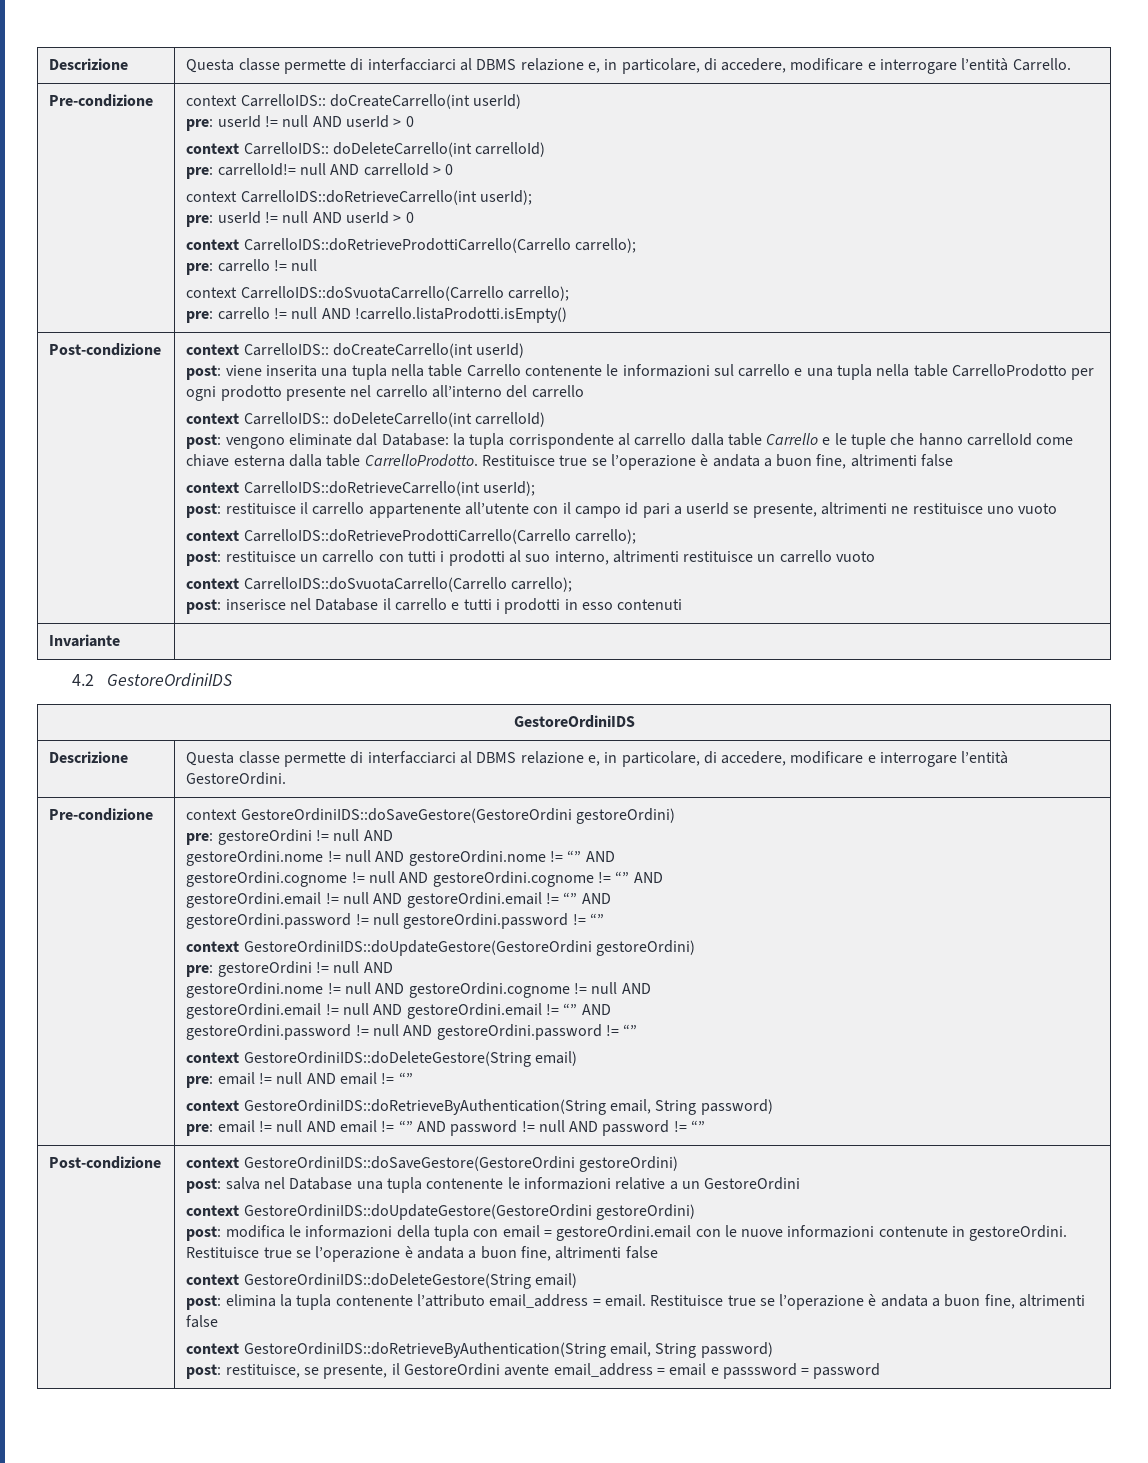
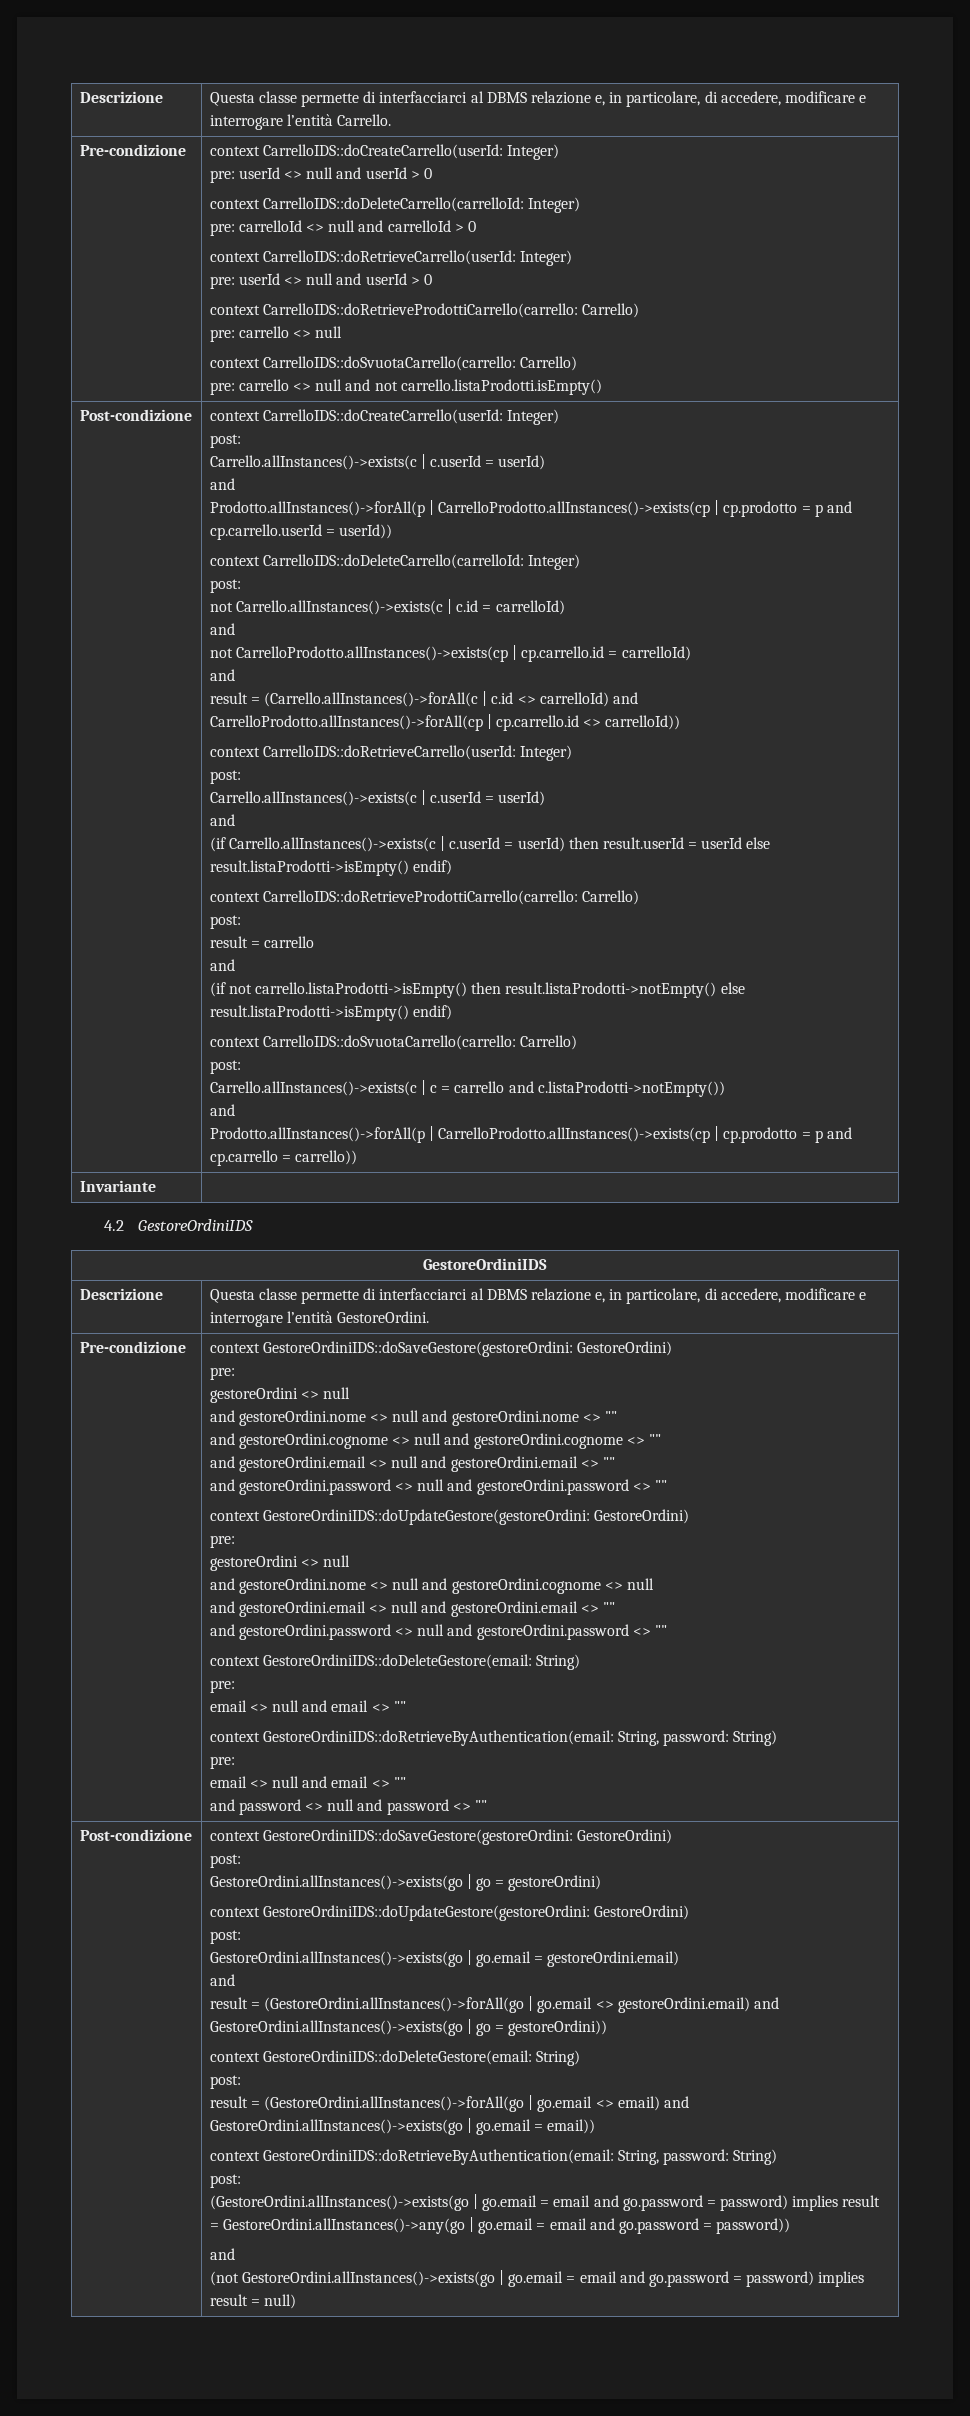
[240,94,522,109] [186,115,414,131] [186,142,546,157] [186,163,360,179] CarrelloIDS:: doCreateCarrello(int userId) // pre: userId != null AND userId > 0 // context CarrelloIDS:: doDeleteCarrello(int carrelloId) // pre: carrelloId!= null AND -> [262,144,559,160] [209,167,432,183] [209,197,580,213] [209,220,384,236] CarrelloIDS::doCreateCarrello(userId: Integer) // pre: userId <> null and userId > 0 // context CarrelloIDS::doDeleteCarrello(carrelloId: Integer) // pre: carrelloId <> null and
[240,190,532,205] [186,211,414,227] [186,238,636,253] [186,259,287,275] CarrelloIDS::doRetrieveCarrello(int userId); // pre: userId != null AND userId > 0 // context CarrelloIDS::doRetrieveProdottiCarrello(Carrello carrello); // pre: carrello != -> [262,250,572,266] [209,273,432,289] [209,303,639,318] [209,326,311,342] CarrelloIDS::doRetrieveCarrello(userId: Integer) // pre: userId <> null and userId > 0 // context CarrelloIDS::doRetrieveProdottiCarrello(carrello: Carrello) // pre: carrello <>
[240,286,569,301] [186,307,567,323] [49,343,162,356] [186,343,525,358] [186,364,1095,380] [186,385,584,401] [186,412,546,427] [186,433,1074,449] [186,454,954,470] [186,481,535,496] [186,502,1058,518] [186,529,636,544] [186,550,876,566] [186,577,572,592] [186,598,683,614] CarrelloIDS::doSvuotaCarrello(Carrello carrello); // pre: carrello != null AND !carrello.listaProdotti.isEmpty() // Post-condizione | context CarrelloIDS:: doCreateCarrello(int userId) // post: viene inserita una tupla nella table Carrello contenente le informazioni sul carrello e una tupla nella table CarrelloProdotto per ogni prodotto presente nel carrello all’interno del carrello // context CarrelloIDS:: doDeleteCarrello(int carrelloId) // post: vengono eliminate dal Database: la tupla corrispondente al carrello dalla table Carrello e le tuple che hanno carrelloId come chiave esterna dalla table CarrelloProdotto. Restituisce true se l’operazione è andata a buon fine, altrimenti false // context CarrelloIDS::doRetrieveCarrello(int userId); // post: restituisce il carrello appartenente all’utente con il campo id pari a userId se presente, altrimenti ne restituisce uno vuoto // context CarrelloIDS::doRetrieveProdottiCarrello(Carrello carrello); // post: restituisce un carrello con tutti i prodotti al suo interno, altrimenti restituisce un carrello vuoto // context CarrelloIDS::doSvuotaCarrello(Carrello carrello); // post: inserisce nel Database il carrello e tutti i prodotti in esso contenuti -> [262,356,577,371] [209,379,602,395] [79,409,192,421] [209,409,559,425] [209,434,241,448] [209,454,546,470] [209,478,235,490] [209,500,852,517] [209,524,392,540] [209,554,580,570] [209,579,241,593] [209,599,565,615] [209,623,235,635] [209,645,691,662] [209,669,235,681] [209,691,638,707] [209,714,681,731] [209,745,572,761] [209,770,241,784] [209,790,546,806] [209,814,235,826] [209,836,771,852] [209,860,452,876] [209,890,639,905] [209,915,241,929] [209,936,314,948] [209,959,235,971] [209,982,745,998] [209,1005,452,1021] [209,1035,577,1050] [209,1060,241,1074] [209,1080,725,1097] [209,1104,235,1116] [209,1126,852,1143] [209,1150,357,1166] CarrelloIDS::doSvuotaCarrello(carrello: Carrello) // pre: carrello <> null and not carrello.listaProdotti.isEmpty() // Post-condizione | context CarrelloIDS::doCreateCarrello(userId: Integer) // post: // Carrello.allInstances()->exists(c | c.userId = userId) // and // Prodotto.allInstances()->forAll(p | CarrelloProdotto.allInstances()->exists(cp | cp.prodotto = p and cp.carrello.userId = userId)) // context CarrelloIDS::doDeleteCarrello(carrelloId: Integer) // post: // not Carrello.allInstances()->exists(c | c.id = carrelloId) // and // not CarrelloProdotto.allInstances()->exists(cp | cp.carrello.id = carrelloId) // and // result = (Carrello.allInstances()->forAll(c | c.id <> carrelloId) and CarrelloProdotto.allInstances()->forAll(cp | cp.carrello.id <> carrelloId)) // context CarrelloIDS::doRetrieveCarrello(userId: Integer) // post: // Carrello.allInstances()->exists(c | c.userId = userId) // and // (if Carrello.allInstances()->exists(c | c.userId = userId) then result.userId = userId else result.listaProdotti->isEmpty() endif) // context CarrelloIDS::doRetrieveProdottiCarrello(carrello: Carrello) // post: // result = carrello // and // (if not carrello.listaProdotti->isEmpty() then result.listaProdotti->notEmpty() else result.listaProdotti->isEmpty() endif) // context CarrelloIDS::doSvuotaCarrello(carrello: Carrello) // post: // Carrello.allInstances()->exists(c | c = carrello and c.listaProdotti->notEmpty()) // and // Prodotto.allInstances()->forAll(p | CarrelloProdotto.allInstances()->exists(cp | cp.prodotto = p and cp.carrello = carrello))
[240,808,675,824] [186,829,393,845] [186,850,615,866] [186,871,663,887] [186,892,611,908] [186,913,604,929] [186,940,695,956] [186,961,393,977] [186,982,651,998] [186,1003,611,1019] [186,1024,638,1040] [186,1051,577,1067] [186,1072,413,1088] [186,1099,773,1115] [186,1120,706,1136] [49,1156,162,1169] [186,1156,678,1172] [186,1177,801,1193] [186,1204,695,1220] [186,1225,1068,1241] [186,1246,658,1262] [186,1273,577,1289] [186,1294,1086,1310] [186,1315,219,1328] [186,1342,773,1358] [186,1363,881,1379] GestoreOrdiniIDS::doSaveGestore(GestoreOrdini gestoreOrdini) // pre: gestoreOrdini != null AND // gestoreOrdini.nome != null AND gestoreOrdini.nome != “” AND // gestoreOrdini.cognome != null AND gestoreOrdini.cognome != “” AND // gestoreOrdini.email != null AND gestoreOrdini.email != “” AND // gestoreOrdini.password != null gestoreOrdini.password != “” // context GestoreOrdiniIDS::doUpdateGestore(GestoreOrdini gestoreOrdini) // pre: gestoreOrdini != null AND // gestoreOrdini.nome != null AND gestoreOrdini.cognome != null AND // gestoreOrdini.email != null AND gestoreOrdini.email != “” AND // gestoreOrdini.password != null AND gestoreOrdini.password != “” // context GestoreOrdiniIDS::doDeleteGestore(String email) // pre: email != null AND email != “” // context GestoreOrdiniIDS::doRetrieveByAuthentication(String email, String password) // pre: email != null AND email != “” AND password != null AND password != “” // Post-condizione | context GestoreOrdiniIDS::doSaveGestore(GestoreOrdini gestoreOrdini) // post: salva nel Database una tupla contenente le informazioni relative a un GestoreOrdini // context GestoreOrdiniIDS::doUpdateGestore(GestoreOrdini gestoreOrdini) // post: modifica le informazioni della tupla con email = gestoreOrdini.email con le nuove informazioni contenute in gestoreOrdini. Restituisce true se l’operazione è andata a buon fine, altrimenti false // context GestoreOrdiniIDS::doDeleteGestore(String email) // post: elimina la tupla contenente l’attributo email_address = email. Restituisce true se l’operazione è andata a buon fine, altrimenti false // context GestoreOrdiniIDS::doRetrieveByAuthentication(String email, String password) // post: restituisce, se presente, il GestoreOrdini avente email_address = email e passsword = password -> [262,1341,672,1357] [209,1367,235,1380] [209,1387,350,1403] [209,1410,617,1426] [209,1433,661,1449] [209,1456,615,1472] [209,1479,667,1495] [209,1509,689,1525] [209,1535,235,1548] [209,1555,350,1571] [209,1578,654,1594] [209,1601,615,1617] [209,1624,667,1640] [209,1654,580,1670] [209,1680,235,1693] [209,1700,406,1712] [209,1730,778,1746] [209,1756,235,1769] [209,1776,406,1788] [209,1799,487,1815] [79,1829,192,1841] [209,1829,672,1845] [209,1854,241,1868] [209,1874,602,1891] [209,1905,689,1921] [209,1930,241,1944] [209,1950,680,1967] [209,1974,235,1986] [209,1996,779,2013] [209,2019,608,2036] [209,2050,580,2066] [209,2075,241,2089] [209,2095,689,2112] [209,2118,596,2135] [209,2149,778,2165] [209,2174,241,2188] [209,2194,881,2211] [209,2217,791,2234] [209,2248,235,2260] [209,2270,865,2287] [209,2294,296,2309] GestoreOrdiniIDS::doSaveGestore(gestoreOrdini: GestoreOrdini) // pre: // gestoreOrdini <> null // and gestoreOrdini.nome <> null and gestoreOrdini.nome <> "" // and gestoreOrdini.cognome <> null and gestoreOrdini.cognome <> "" // and gestoreOrdini.email <> null and gestoreOrdini.email <> "" // and gestoreOrdini.password <> null and gestoreOrdini.password <> "" // context GestoreOrdiniIDS::doUpdateGestore(gestoreOrdini: GestoreOrdini) // pre: // gestoreOrdini <> null // and gestoreOrdini.nome <> null and gestoreOrdini.cognome <> null // and gestoreOrdini.email <> null and gestoreOrdini.email <> "" // and gestoreOrdini.password <> null and gestoreOrdini.password <> "" // context GestoreOrdiniIDS::doDeleteGestore(email: String) // pre: // email <> null and email <> "" // context GestoreOrdiniIDS::doRetrieveByAuthentication(email: String, password: String) // pre: // email <> null and email <> "" // and password <> null and password <> "" // Post-condizione | context GestoreOrdiniIDS::doSaveGestore(gestoreOrdini: GestoreOrdini) // post: // GestoreOrdini.allInstances()->exists(go | go = gestoreOrdini) // context GestoreOrdiniIDS::doUpdateGestore(gestoreOrdini: GestoreOrdini) // post: // GestoreOrdini.allInstances()->exists(go | go.email = gestoreOrdini.email) // and // result = (GestoreOrdini.allInstances()->forAll(go | go.email <> gestoreOrdini.email) and GestoreOrdini.allInstances()->exists(go | go = gestoreOrdini)) // context GestoreOrdiniIDS::doDeleteGestore(email: String) // post: // result = (GestoreOrdini.allInstances()->forAll(go | go.email <> email) and GestoreOrdini.allInstances()->exists(go | go.email = email)) // context GestoreOrdiniIDS::doRetrieveByAuthentication(email: String, password: String) // post: // (GestoreOrdini.allInstances()->exists(go | go.email = email and go.password = password) implies result = GestoreOrdini.allInstances()->any(go | go.email = email and go.password = password)) // and // (not GestoreOrdini.allInstances()->exists(go | go.email = email and go.password = password) implies result = null)

